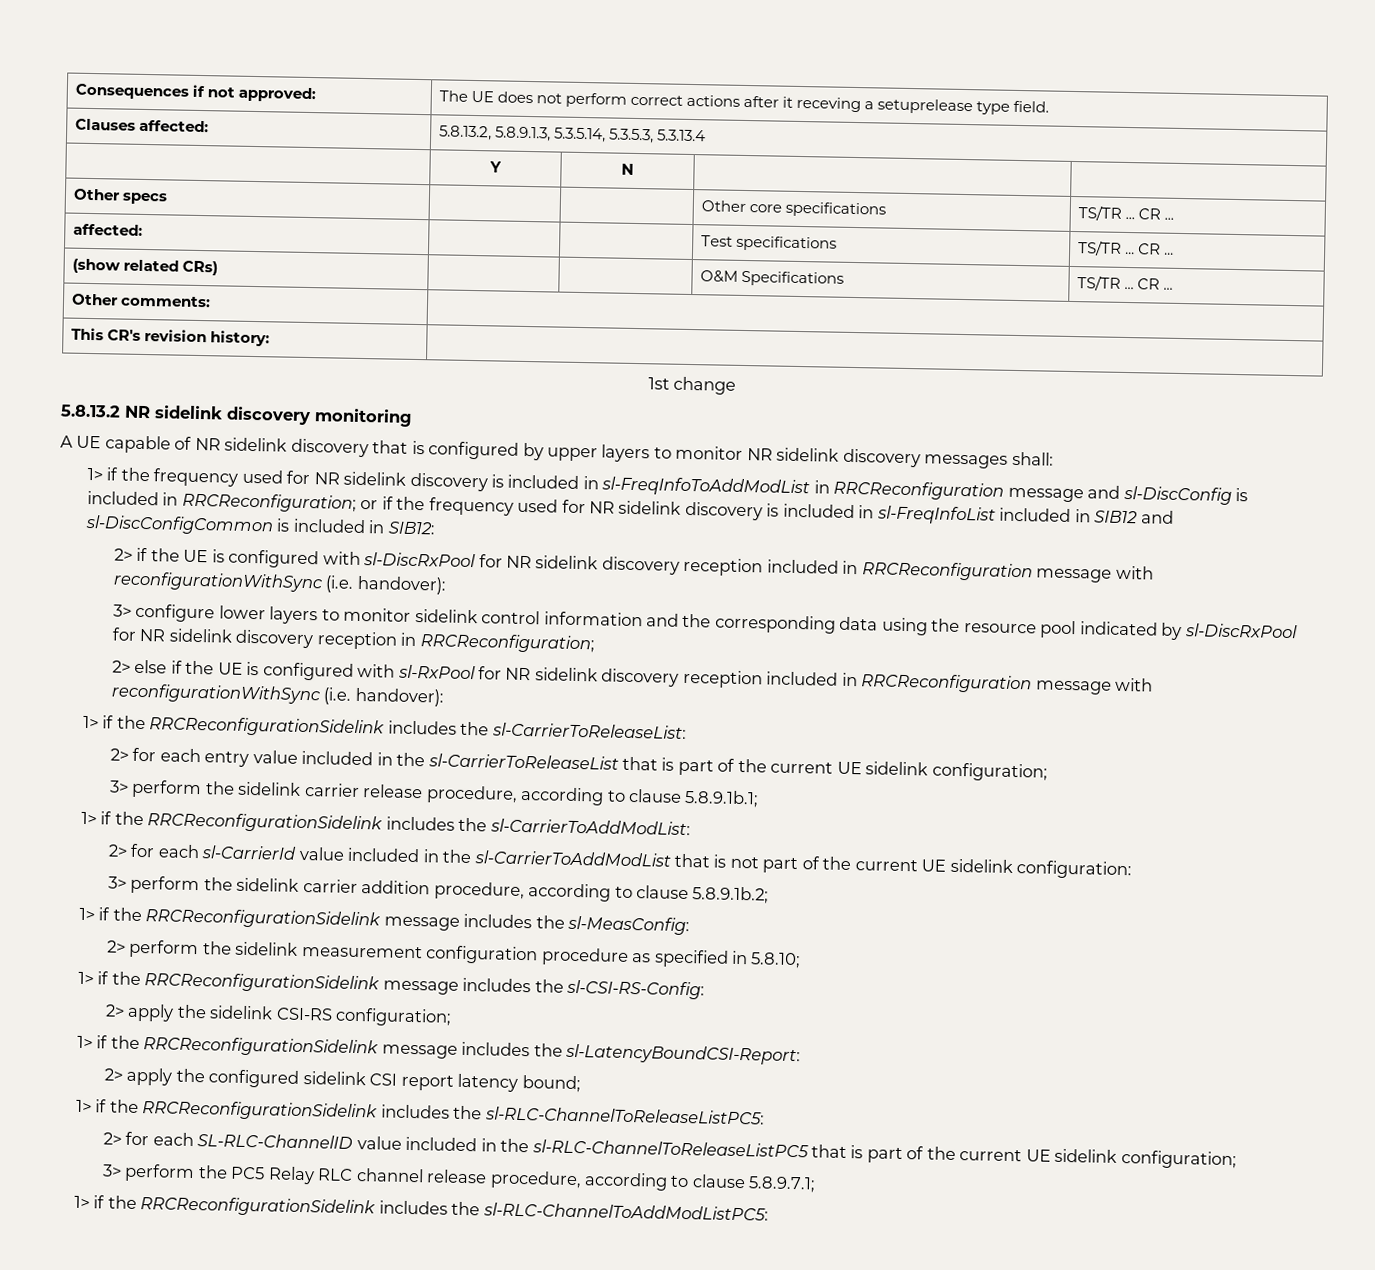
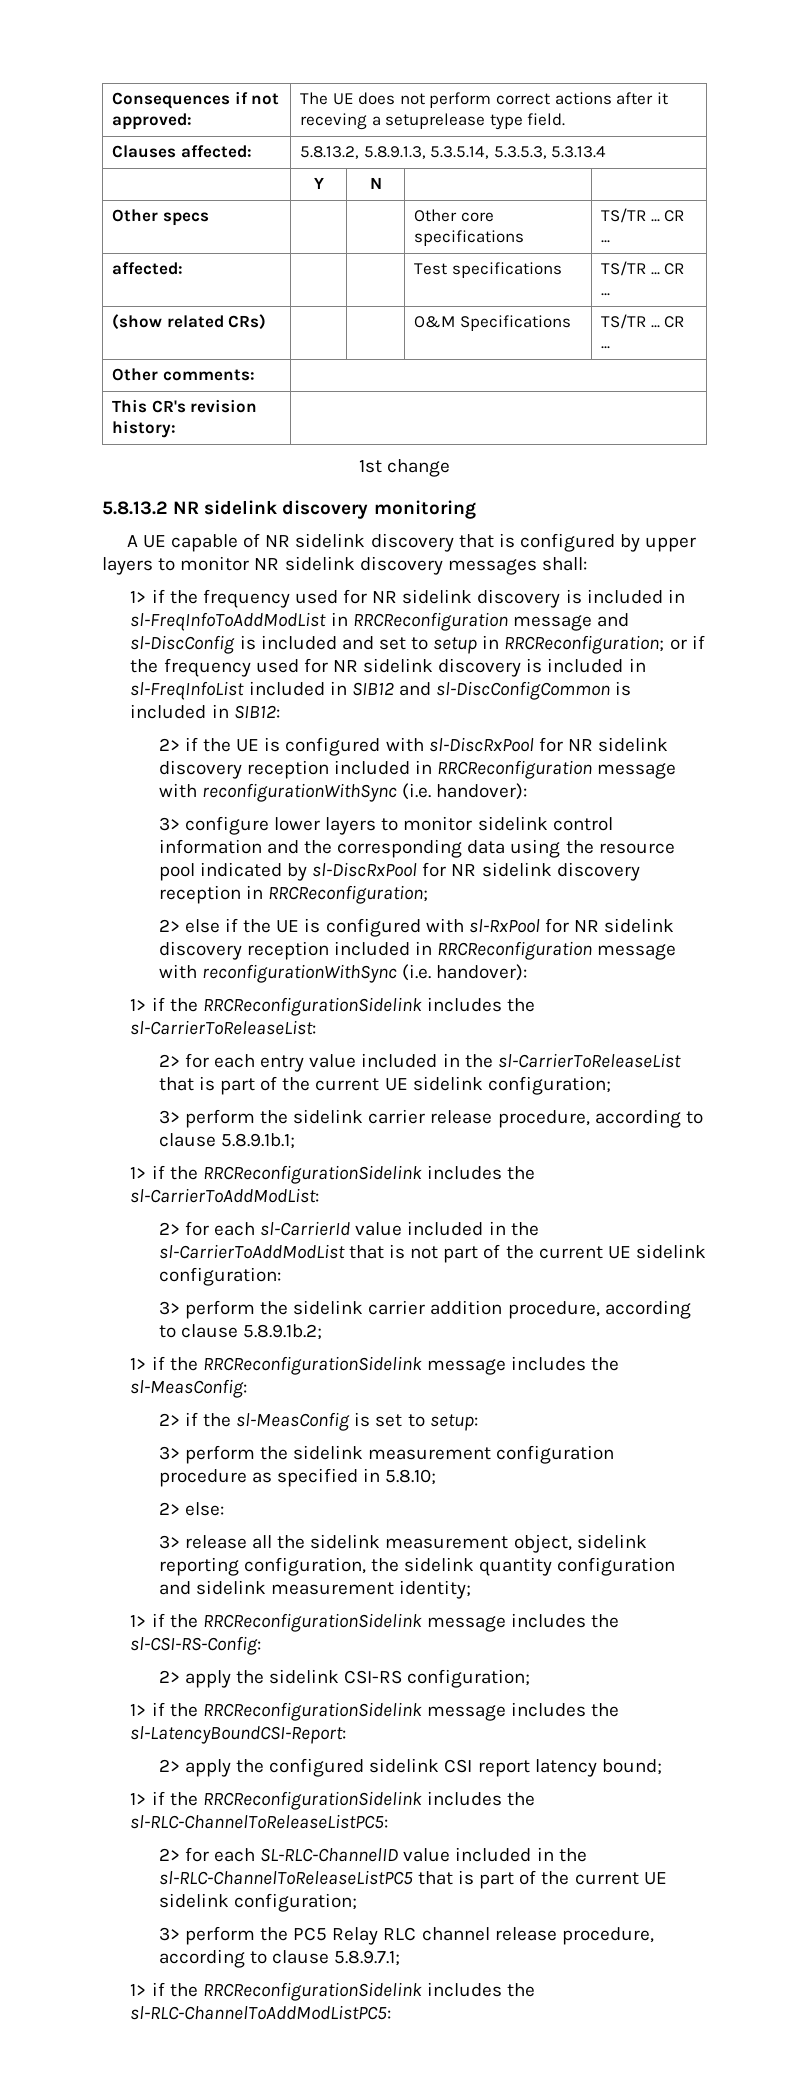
(159, 498) none -> [341,636,478,654] and set to setup
(126, 946) none -> [184,1412,478,1431] [158,1446,180,1460] if the sl-MeasConfig is set to setup: // 3>
(802, 960) none -> [158,1502,224,1516] [158,1534,647,1553] [158,1557,676,1576] [158,1580,472,1599] // 2> else: // 3> release all the sidelink measurement object, sidelink reporting configuration, the sidelink quantity configuration and sidelink measurement identity;

